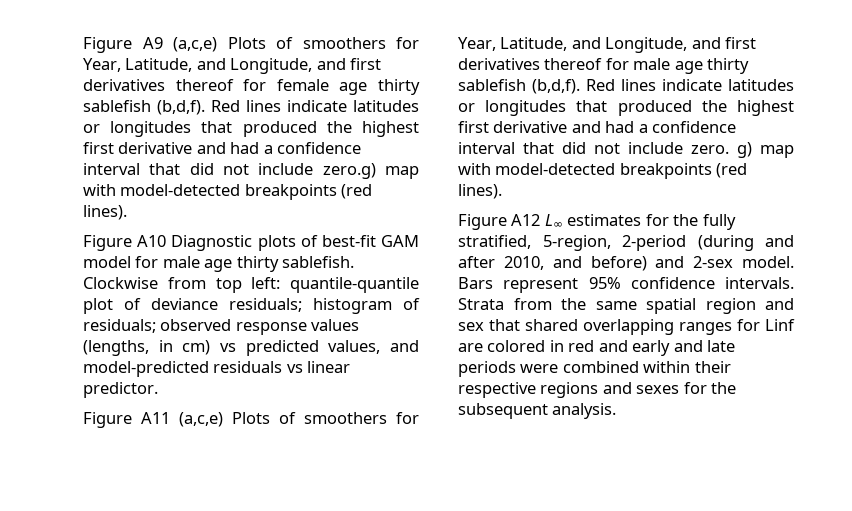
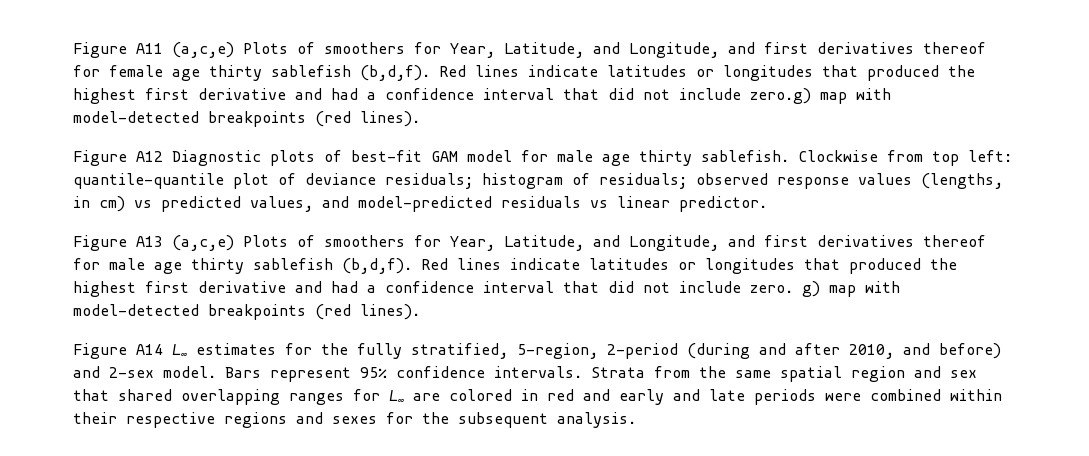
[83,37,163,53] Figure A9 -> [73,42,163,58] Figure A11
[137,235,167,247] A10 -> [136,151,163,162] A12
[141,412,170,424] A11 -> [136,236,163,247] A13
[511,214,541,226] A12 -> [136,344,163,355] A14
[765,319,795,331] Linf -> [389,390,404,403] L∞

